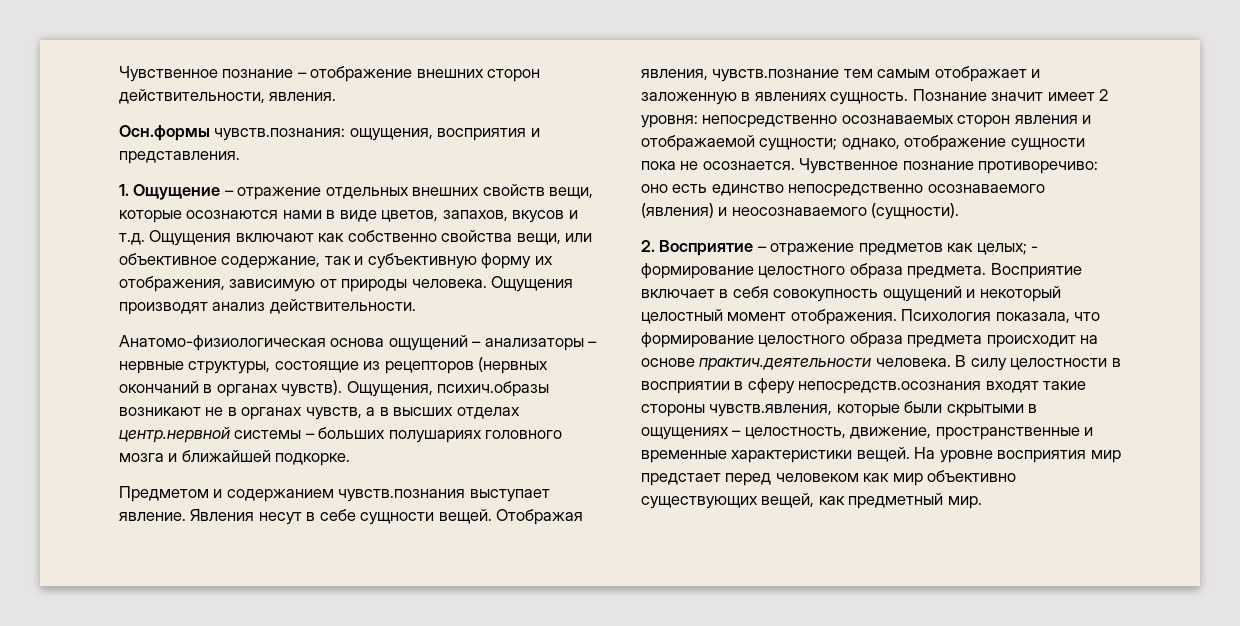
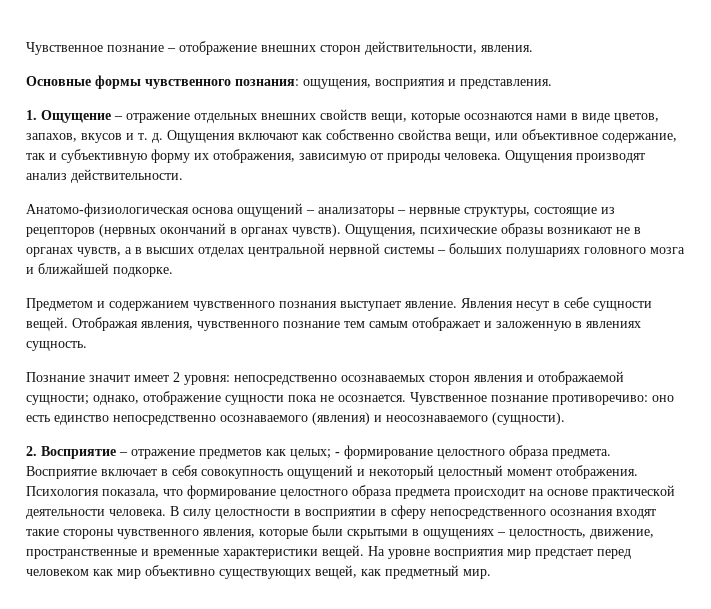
[119,125,346,141] Осн.формы чувств.познания: -> [26,75,299,89] Основные формы чувственного познания:
[119,233,145,245] т.д. -> [138,133,163,143] т. д.
[437,381,550,397] психич.образы -> [420,223,544,237] психические образы
[119,427,230,443] центр.нервной -> [248,243,380,257] центральной нервной
[338,489,466,502] чувств.познания -> [193,301,337,311] чувственного познания
[712,69,840,82] чувств.познание -> [197,321,340,331] чувственного познание
(909, 98) none -> (87, 346) //
[699,358,872,371] практич.деятельности -> [592,485,675,499] [26,509,105,519] практической деятельности
[798,381,982,394] непосредств.осознания -> [430,509,613,519] непосредственного осознания
[709,404,833,417] чувств.явления, -> [117,529,255,539] чувственного явления,

